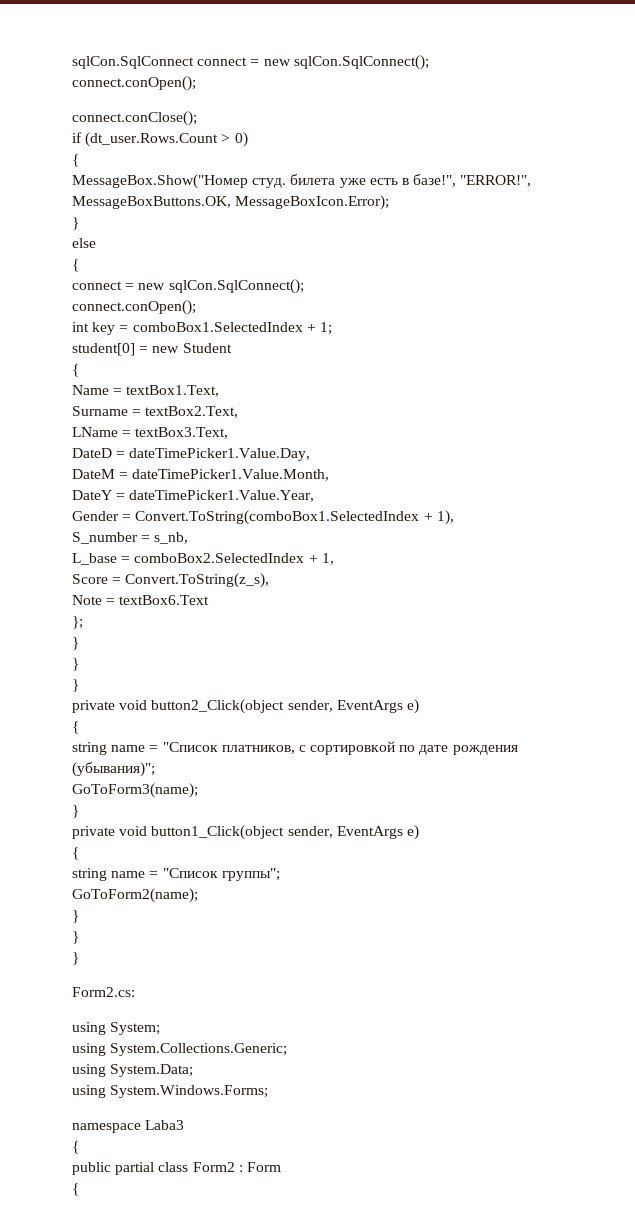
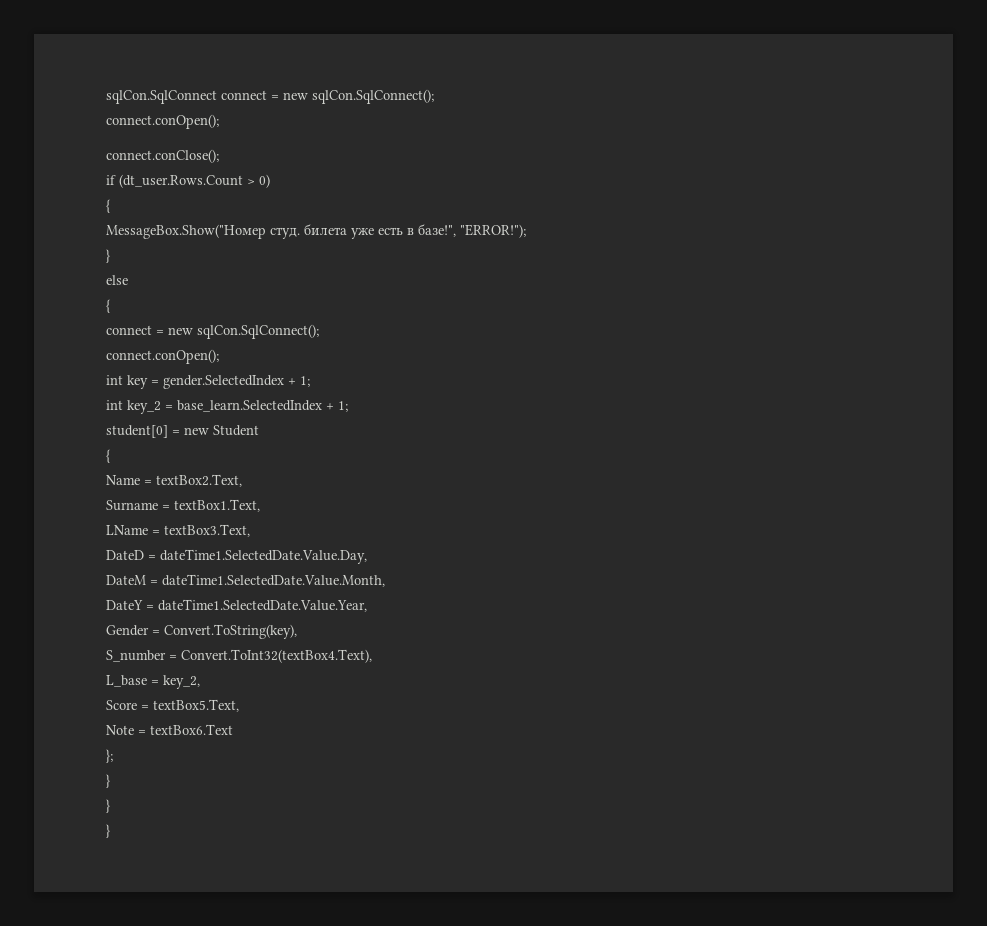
[460,175,532,187] [72,195,390,210] "ERROR!", MessageBoxButtons.OK, MessageBoxIcon.Error); -> [460,224,526,238] "ERROR!");
[132,322,303,332] comboBox1.SelectedIndex -> [163,375,310,389] [106,400,322,414] gender.SelectedIndex + 1; // int key_2 = base_learn.SelectedIndex
[126,385,220,397] textBox1.Text, -> [156,474,242,487] textBox2.Text,
[145,406,239,418] textBox2.Text, -> [174,499,260,512] textBox1.Text,
[129,448,311,461] dateTimePicker1.Value.Day, -> [160,549,367,564] dateTime1.SelectedDate.Value.Day,
[132,469,330,481] dateTimePicker1.Value.Month, -> [162,574,385,587] dateTime1.SelectedDate.Value.Month,
[129,490,315,502] dateTimePicker1.Value.Year, -> [158,599,367,612] dateTime1.SelectedDate.Value.Year,
[135,510,454,525] Convert.ToString(comboBox1.SelectedIndex + 1), -> [164,624,297,639] Convert.ToString(key),
[154,532,189,544] s_nb, -> [181,649,372,663] Convert.ToInt32(textBox4.Text),
[134,553,334,565] comboBox2.SelectedIndex + 1, -> [163,675,200,689] key_2,
[125,573,270,588] Convert.ToString(z_s), -> [153,699,239,712] textBox5.Text,
[72,699,419,714] [72,721,79,734] [72,741,518,755] [72,762,155,777] [72,783,198,798] [72,805,79,818] [72,825,419,840] [72,847,79,860] [72,868,280,881] [72,888,198,903] [72,910,79,923] [72,931,79,944] [72,952,79,965] [72,987,135,997] [72,1022,161,1035] [72,1043,288,1056] [72,1064,194,1077] [72,1085,269,1098] [72,1120,185,1133] [72,1141,79,1154] [72,1162,281,1175] [72,1183,79,1196] // private void button2_Click(object sender, EventArgs e) // { // string name = "Список платников, с сортировкой по дате рождения (убывания)"; // GoToForm3(name); // } // private void button1_Click(object sender, EventArgs e) // { // string name = "Список группы"; // GoToForm2(name); // } // } // } // Form2.cs: // using System; // using System.Collections.Generic; // using System.Data; // using System.Windows.Forms; // namespace Laba3 // { // public partial class Form2 : Form // { -> (110, 831) none

